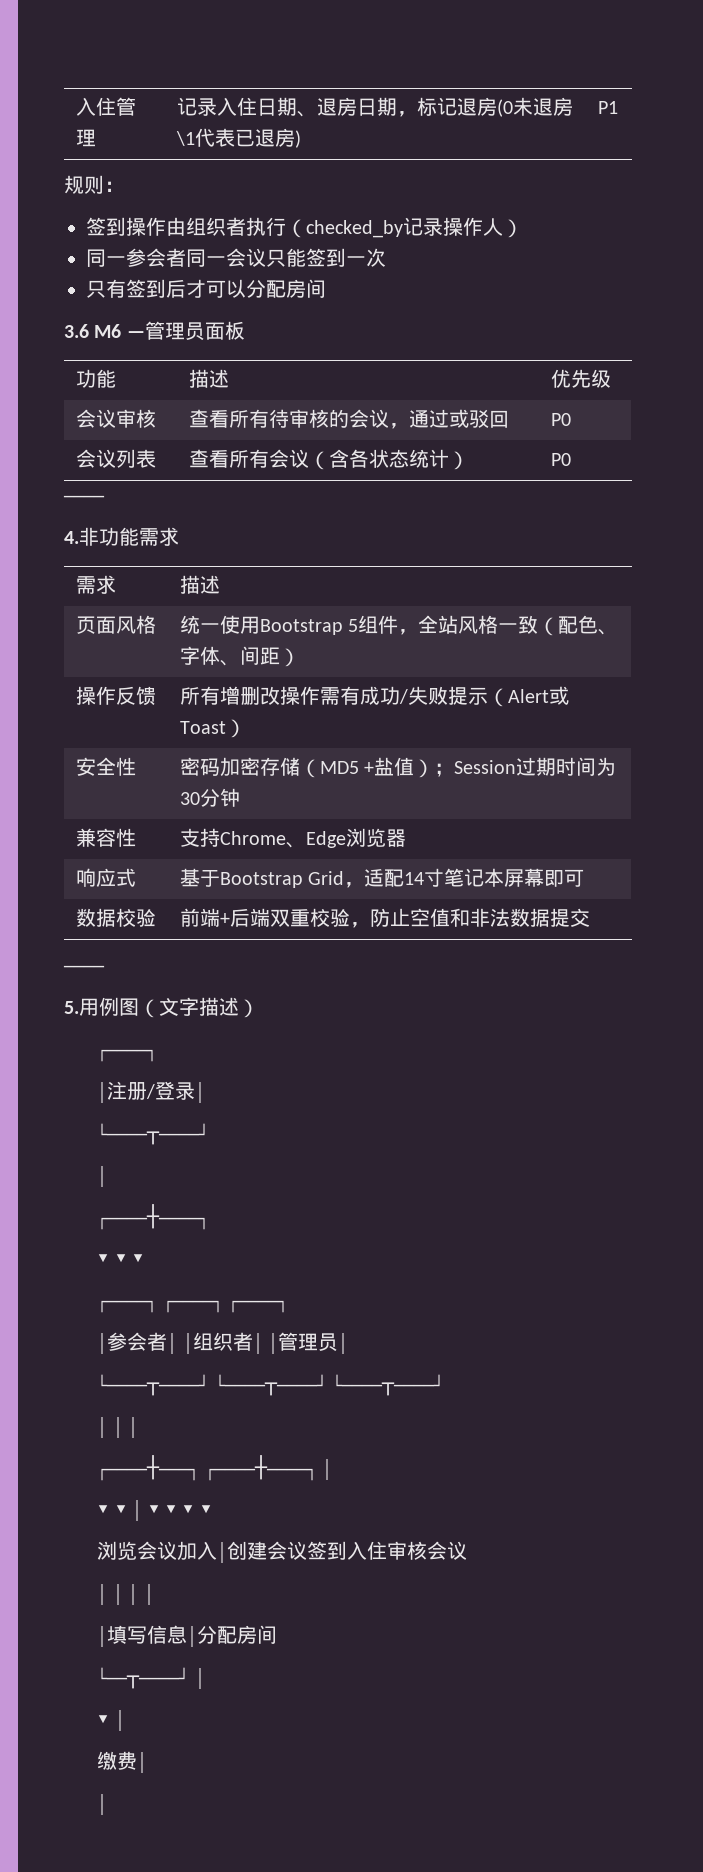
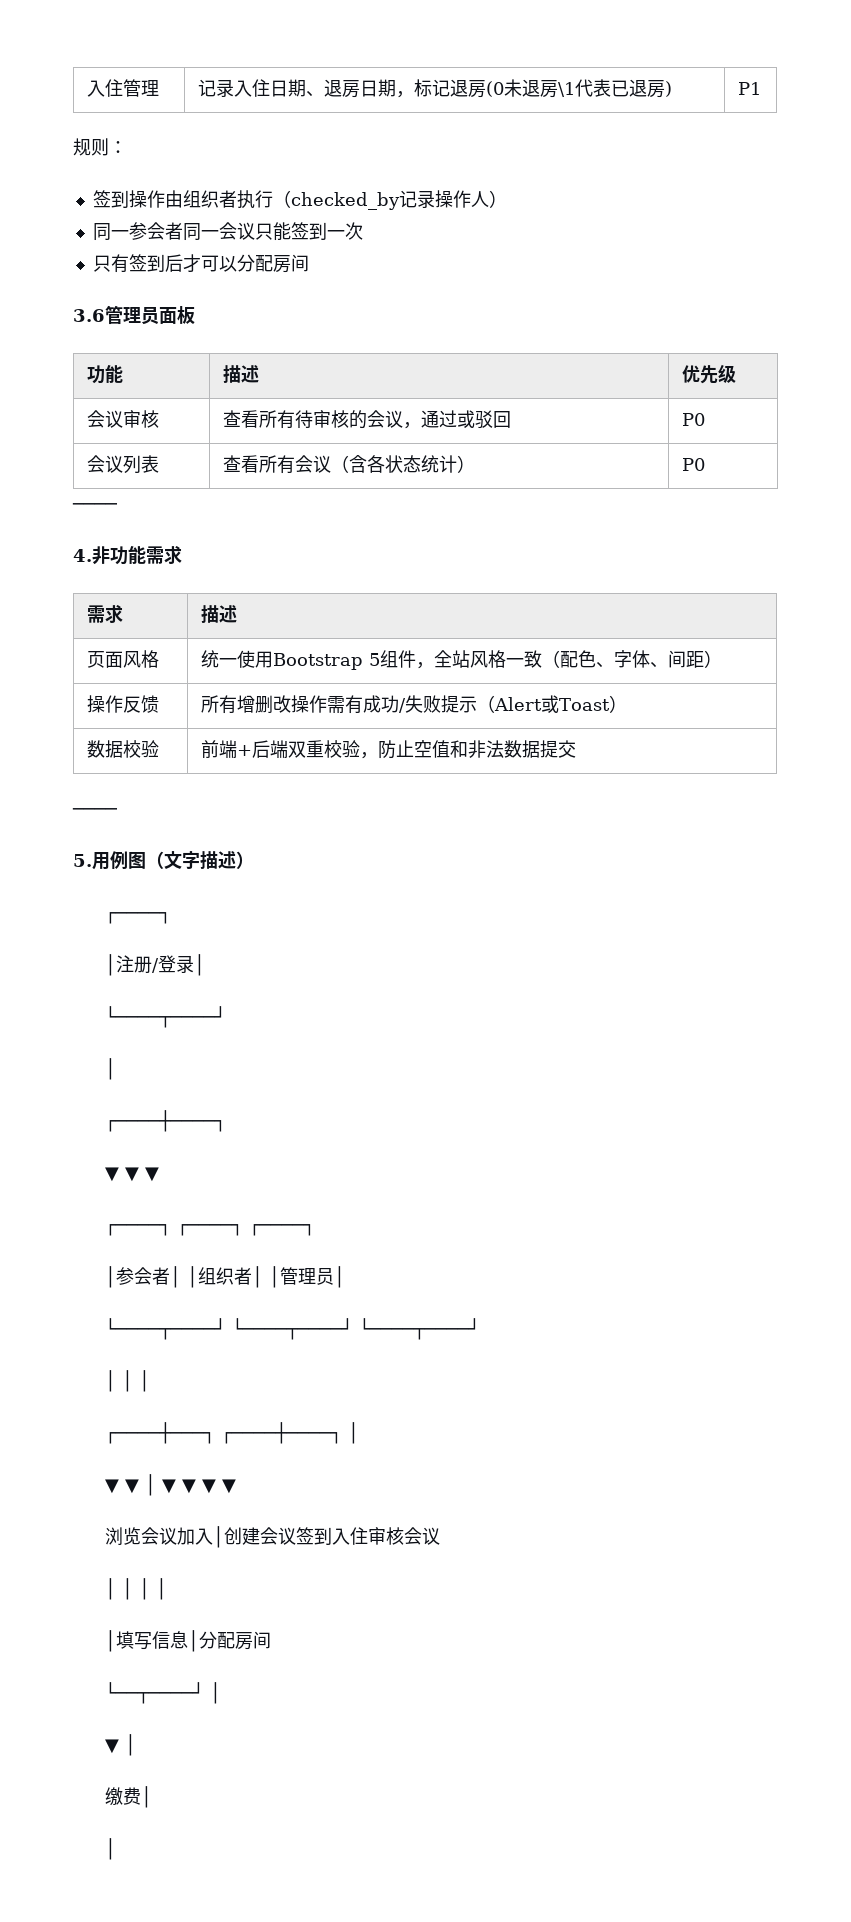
[94,324,145,338] M6 — -> (105, 315) none
[75,757,136,776] [179,757,617,778] [179,788,240,807] [75,828,136,847] [179,828,406,848] [75,868,136,887] [179,868,585,888] // 安全性 | 密码加密存储（MD5 +盐值）；Session过期时间为30分钟 // 兼容性 | 支持Chrome、Edge浏览器 // 响应式 | 基于Bootstrap Grid，适配14寸笔记本屏幕即可 -> (628, 704) none

